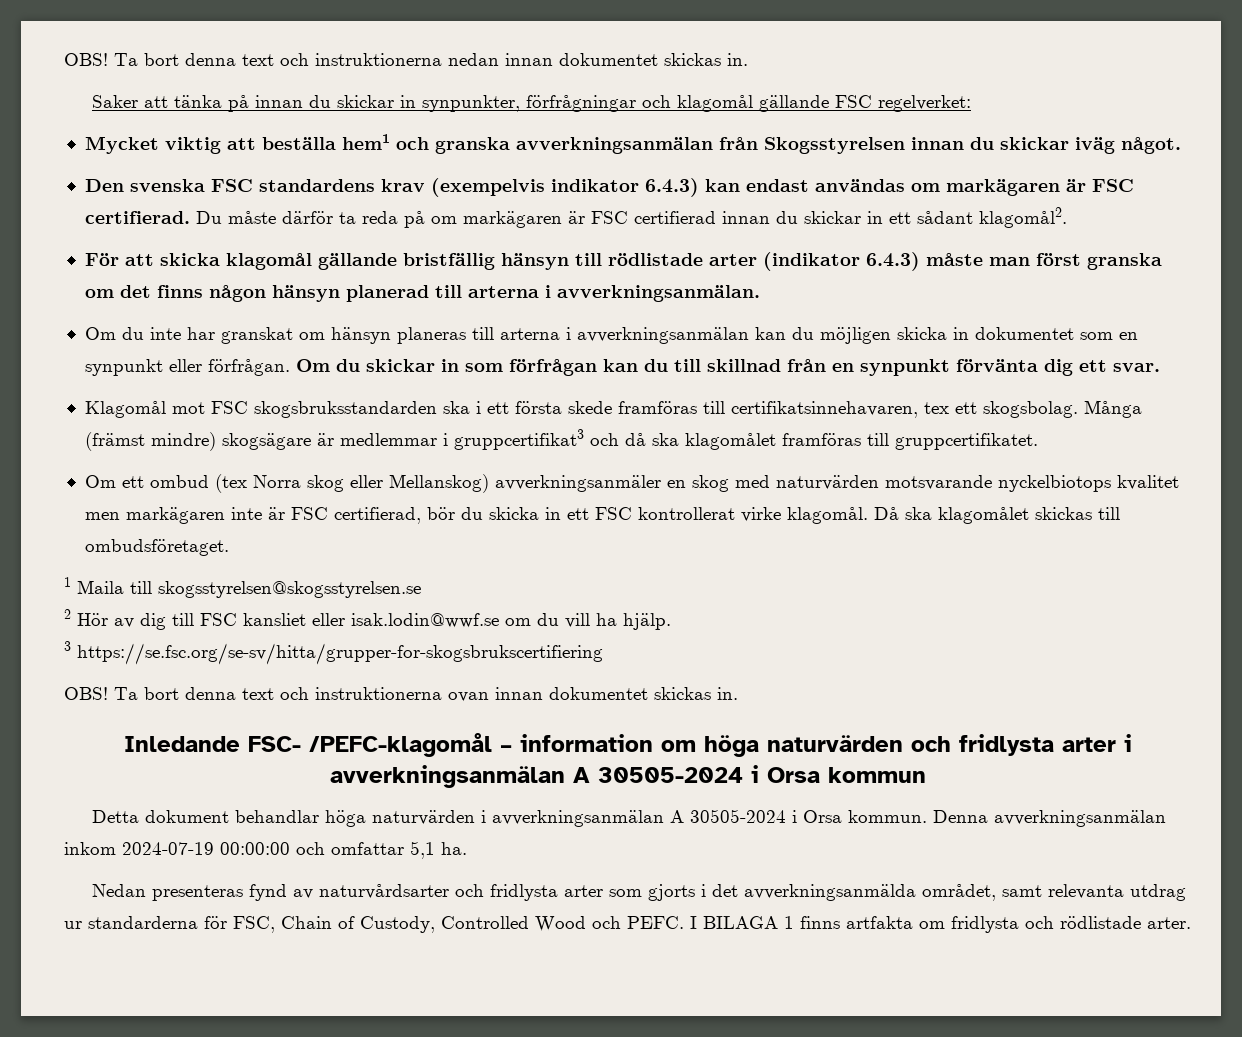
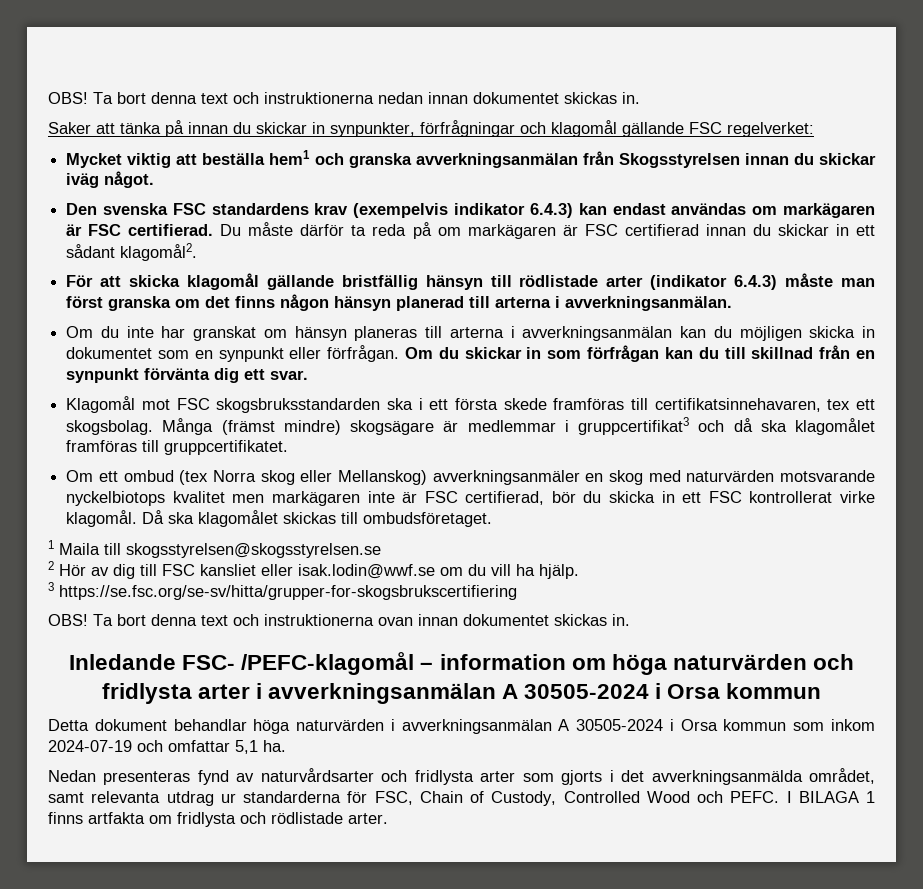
[847,810,1166,827] kommun. Denna avverkningsanmälan -> [723,719,825,731] kommun som
[220,842,290,855] 00:00:00 -> (132, 746) none

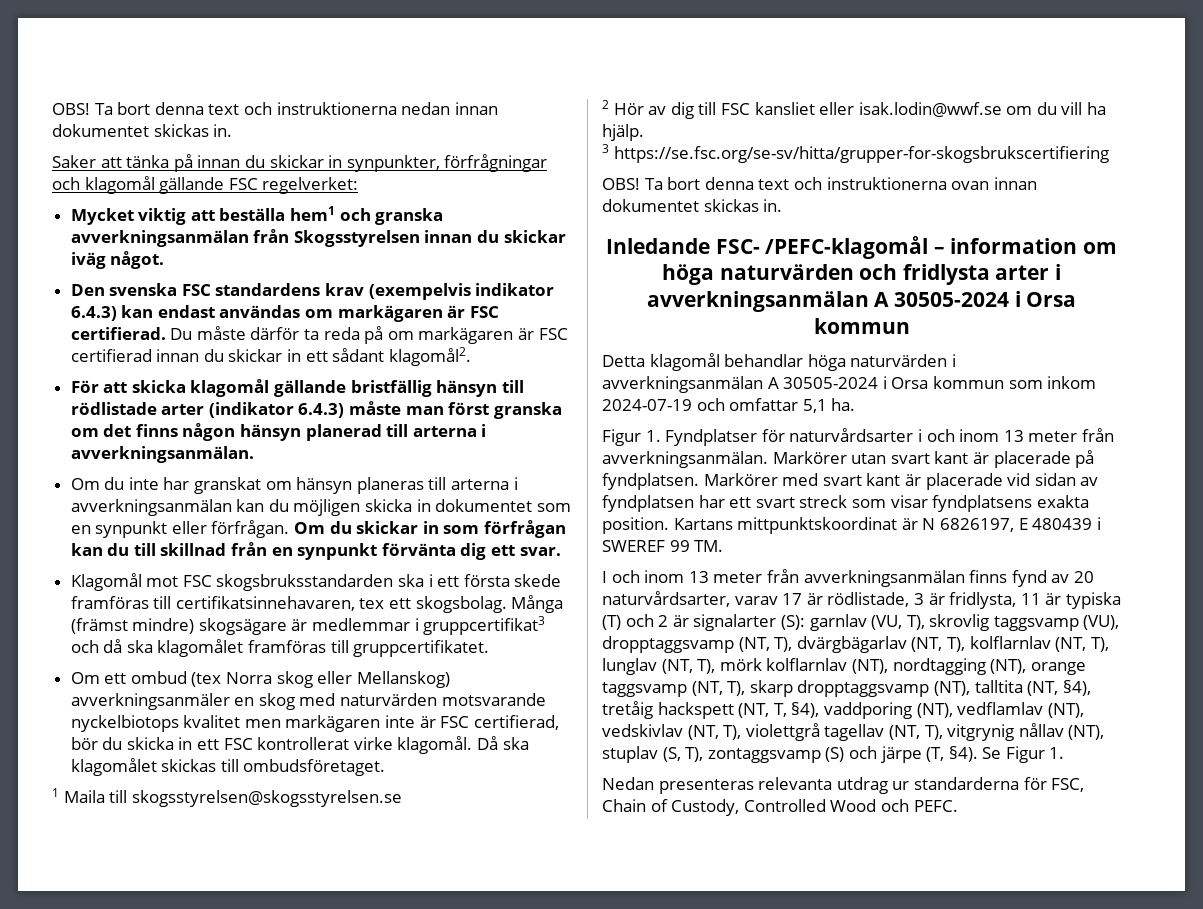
[94,719,167,731] dokument -> [649,353,720,371] klagomål
[48,768,875,785] [48,792,84,803] Nedan presenteras fynd av naturvårdsarter och fridlysta arter som gjorts i det avverkningsanmälda området, samt -> [602,428,1114,446] [602,450,1095,468] [602,473,1099,490] [602,495,1089,512] [602,517,1101,534] [602,540,724,552] [602,569,1094,587] [602,591,1121,609] [602,614,1120,631] [602,636,1109,653] [602,658,1086,675] [602,680,1091,697] [602,701,1084,719] [602,723,1105,741] [602,746,1065,763] [602,777,754,794] Figur 1. Fyndplatser för naturvårdsarter i och inom 13 meter från avverkningsanmälan. Markörer utan svart kant är placerade på fyndplatsen. Markörer med svart kant är placerade vid sidan av fyndplatsen har ett svart streck som visar fyndplatsens exakta position. Kartans mittpunktskoordinat är N 6826197, E 480439 i SWEREF 99 TM. // I och inom 13 meter från avverkningsanmälan finns fynd av 20 naturvårdsarter, varav 17 är rödlistade, 3 är fridlysta, 11 är typiska (T) och 2 är signalarter (S): garnlav (VU, T), skrovlig taggsvamp (VU), dropptaggsvamp (NT, T), dvärgbägarlav (NT, T), kolflarnlav (NT, T), lunglav (NT, T), mörk kolflarnlav (NT), nordtagging (NT), orange taggsvamp (NT, T), skarp dropptaggsvamp (NT), talltita (NT, §4), tretåig hackspett (NT, T, §4), vaddporing (NT), vedflamlav (NT), vedskivlav (NT, T), violettgrå tagellav (NT, T), vitgrynig nållav (NT), stuplav (S, T), zontaggsvamp (S) och järpe (T, §4). Se Figur 1. // Nedan presenteras
[786,791,875,803] [48,812,388,827] I BILAGA 1 finns artfakta om fridlysta och rödlistade arter. -> (958, 806) none

